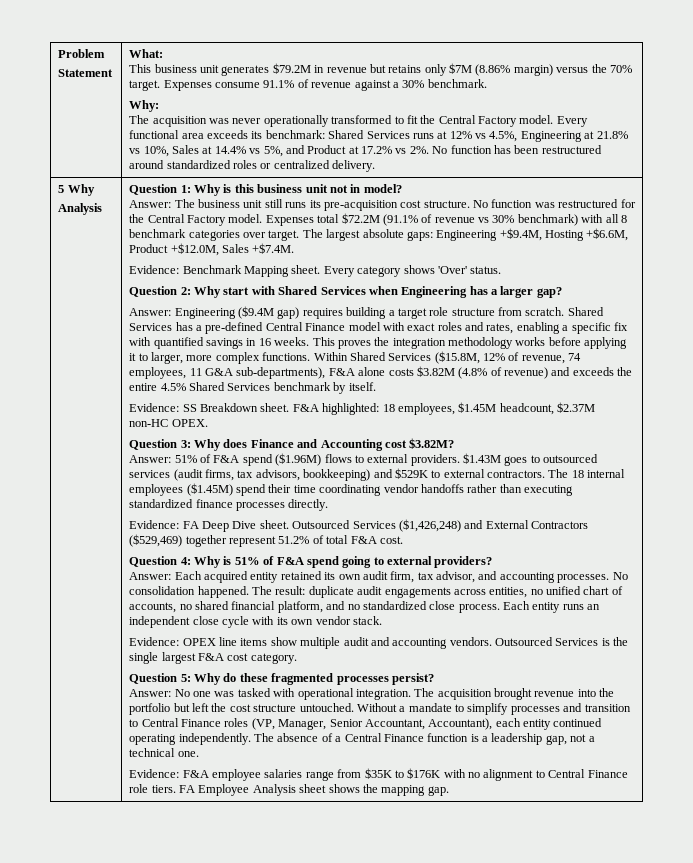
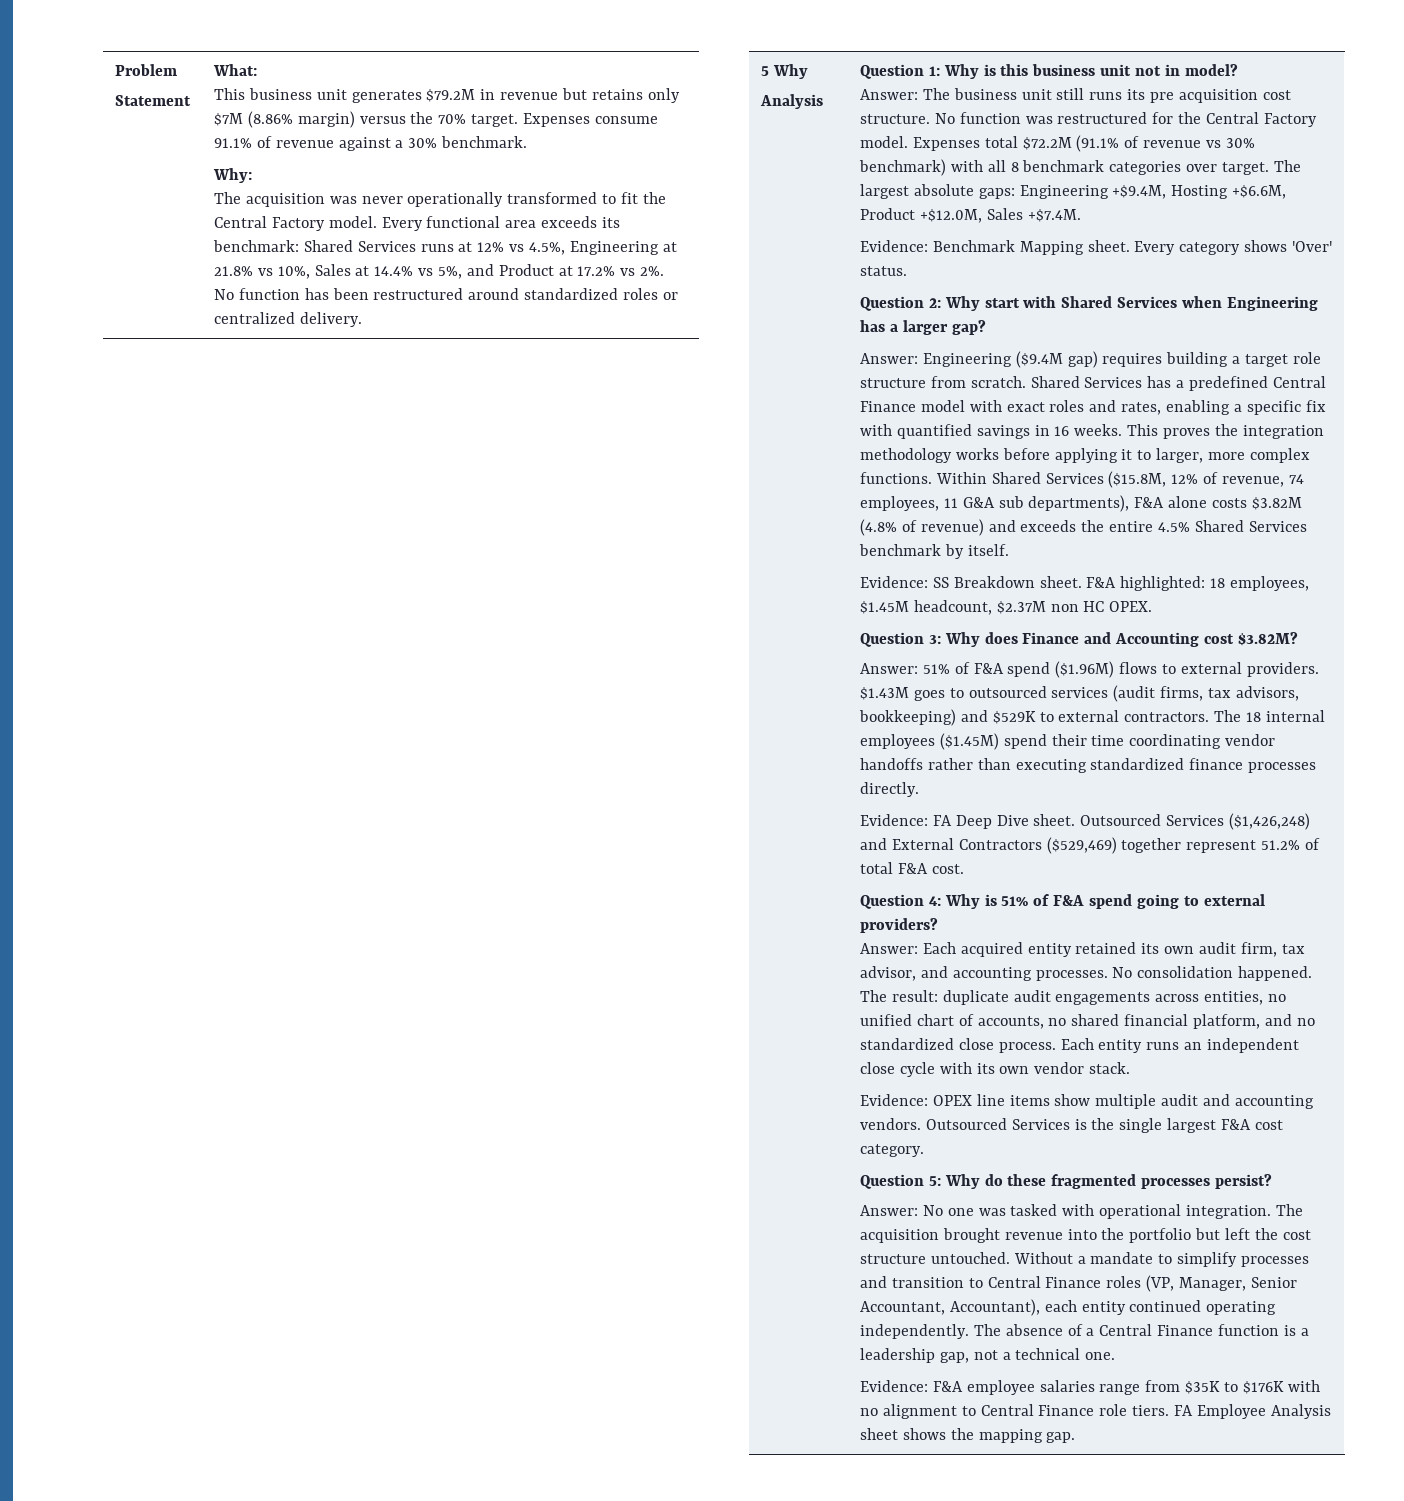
[323,200,398,211] pre-acquisition -> [1150,89,1258,103] pre acquisition
[205,322,264,334] pre-defined -> [1189,376,1269,391] predefined
[236,367,326,379] sub-departments), -> [998,495,1130,512] sub departments),
[129,419,169,427] non-HC -> [1050,601,1105,612] non HC

